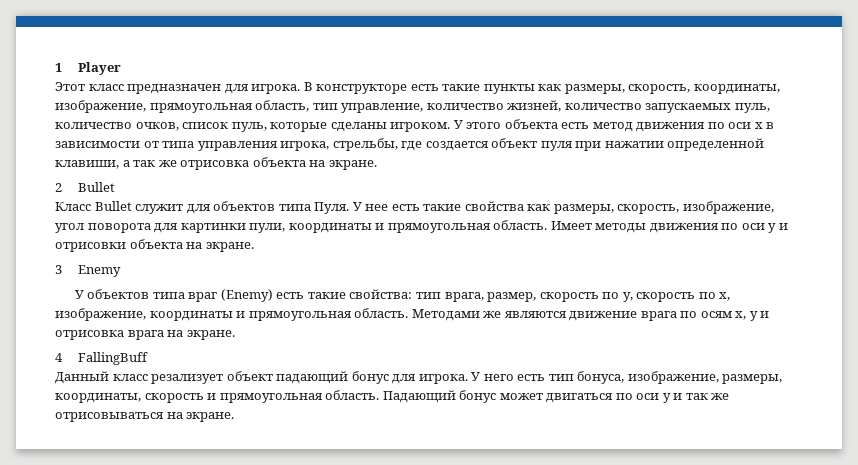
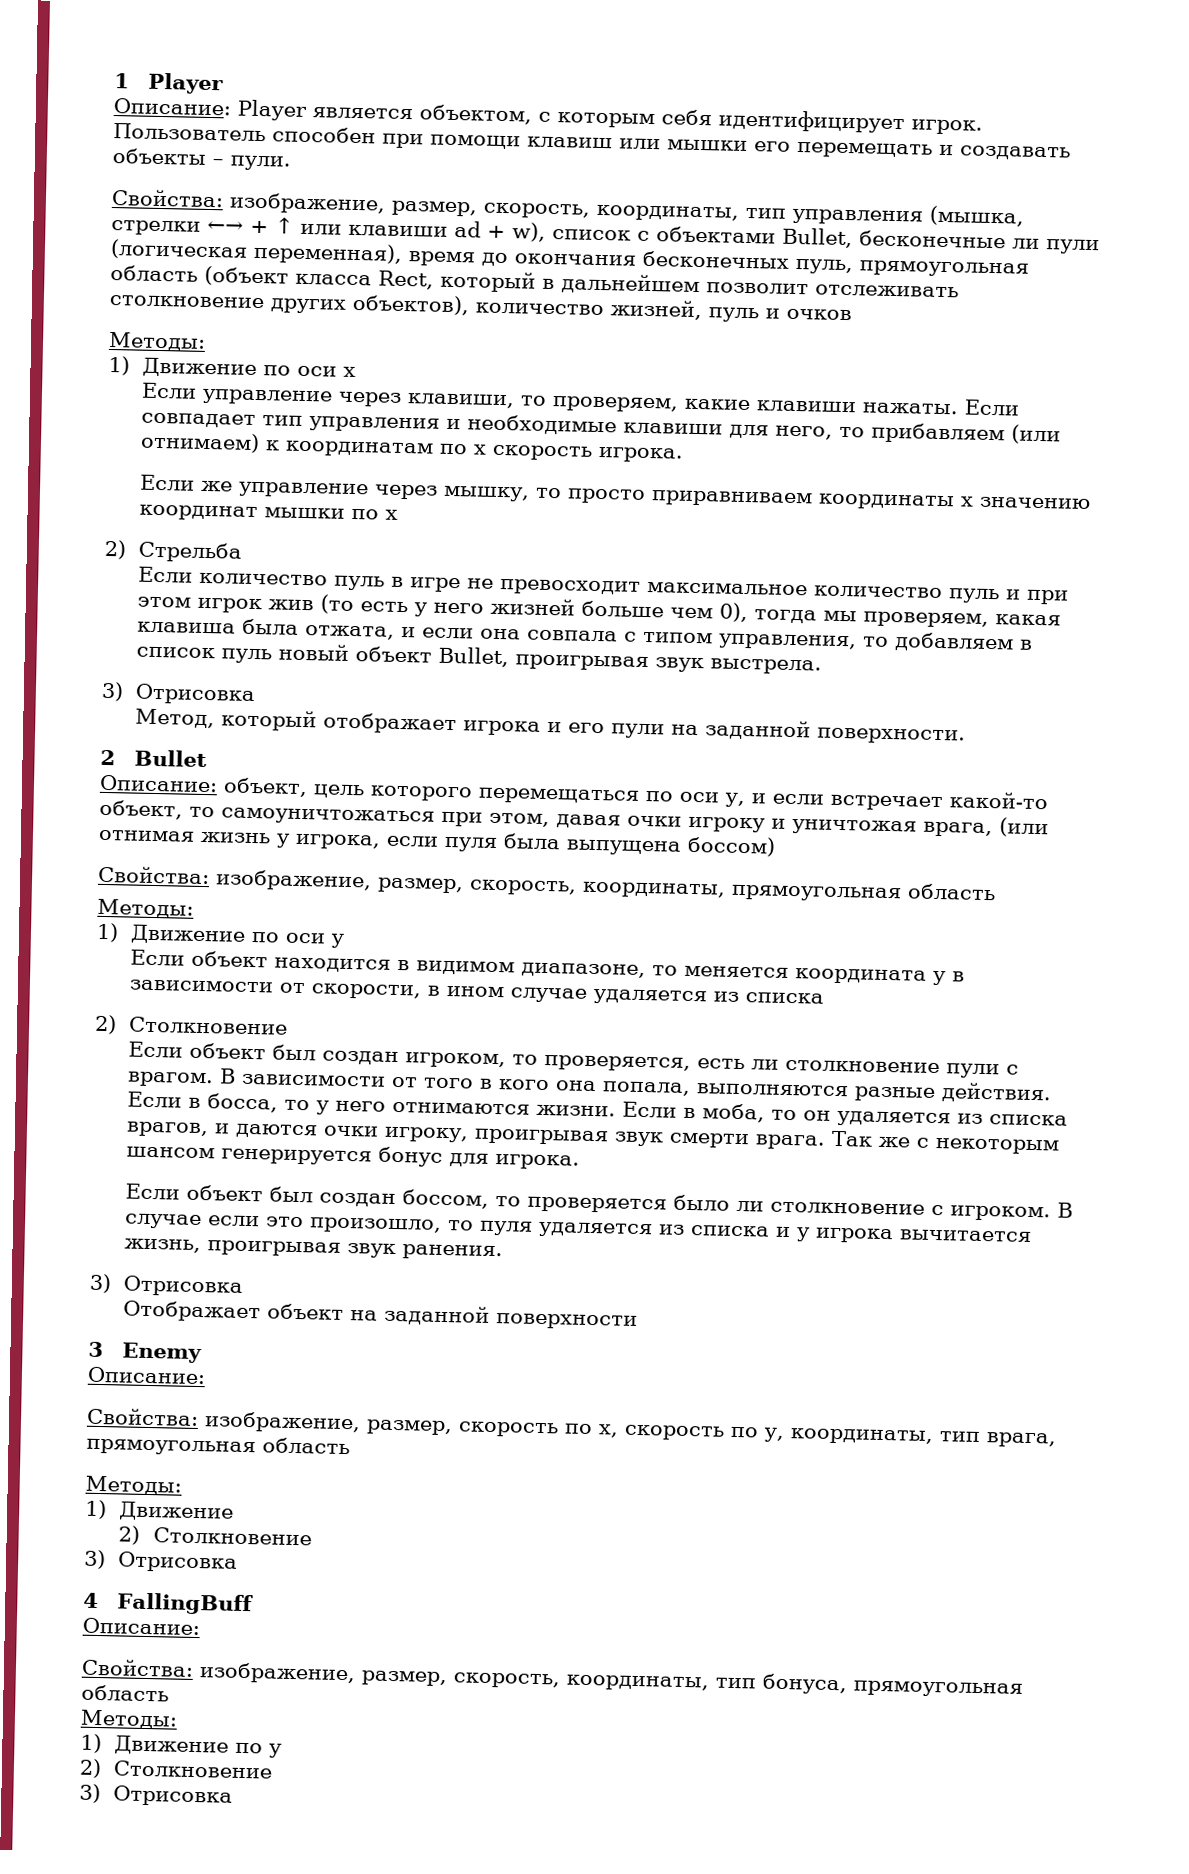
[55,82,780,94] [55,100,770,113] [55,119,775,132] [55,138,765,151] [55,157,377,170] [55,182,116,192] [55,201,774,214] [55,220,788,233] [55,239,254,252] [55,265,122,277] [74,289,484,302] Этот класс предназначен для игрока. В конструкторе есть такие пункты как размеры, скорость, координаты, изображение, прямоугольная область, тип управление, количество жизней, количество запускаемых пуль, количество очков, список пуль, которые сделаны игроком. У этого объекта есть метод движения по оси x в зависимости от типа управления игрока, стрельбы, где создается объект пуля при нажатии определенной клавиши, а так же отрисовка объекта на экране. // 2 Bullet // Класс Bullet служит для объектов типа Пуля. У нее есть такие свойства как размеры, скорость, изображение, угол поворота для картинки пули, координаты и прямоугольная область. Имеет методы движения по оси y и отрисовки объекта на экране. // 3 Enemy // У объектов типа враг (Enemy) есть такие свойства: тип врага, -> [113,98,983,135] [113,123,1071,161] [112,148,291,171] [111,188,1024,227] [111,217,1100,255] [110,238,1029,278] [110,264,959,298] [109,293,852,323] [108,331,206,352] [108,355,357,378] [141,382,1021,416] [141,412,1062,445] [140,431,684,463] [140,474,1092,511] [139,504,399,522] [104,539,243,563] [138,566,1070,605] [137,594,1062,628] [137,618,1034,653] [136,643,823,675] [101,681,257,706] [135,708,967,745] [100,749,208,768] [99,774,1049,812] [99,799,1049,838] [98,829,776,857] [98,865,996,903] [97,898,194,919] [96,922,346,948] [130,949,966,986] [129,979,825,1006] [94,1014,289,1035] [128,1041,1020,1079] [127,1068,1053,1104] [127,1091,1069,1128] [126,1121,1060,1155] [126,1146,581,1170] [125,1183,1074,1222] [124,1213,1033,1244] [124,1238,504,1261] [89,1273,244,1297] [123,1300,639,1330] [88,1341,203,1364] [87,1366,206,1385] [86,1407,361,1434] Описание: Player является объектом, с которым себя идентифицирует игрок. Пользователь способен при помощи клавиш или мышки его перемещать и создавать объекты – пули. // Свойства: изображение, размер, скорость, координаты, тип управления (мышка, стрелки ←→ + ↑ или клавиши ad + w), список с объектами Bullet, бесконечные ли пули (логическая переменная), время до окончания бесконечных пуль, прямоугольная область (объект класса Rect, который в дальнейшем позволит отслеживать столкновение других объектов), количество жизней, пуль и очков // Методы: // 1) Движение по оси x // Если управление через клавиши, то проверяем, какие клавиши нажаты. Если совпадает тип управления и необходимые клавиши для него, то прибавляем (или отнимаем) к координатам по x скорость игрока. // Если же управление через мышку, то просто приравниваем координаты x значению координат мышки по x // 2) Стрельба // Если количество пуль в игре не превосходит максимальное количество пуль и при этом игрок жив (то есть у него жизней больше чем 0), тогда мы проверяем, какая клавиша была отжата, и если она совпала с типом управления, то добавляем в список пуль новый объект Bullet, проигрывая звук выстрела. // 3) Отрисовка // Метод, который отображает игрока и его пули на заданной поверхности. // 2 Bullet // Описание: объект, цель которого перемещаться по оси y, и если встречает какой-то объект, то самоуничтожаться при этом, давая очки игроку и уничтожая врага, (или отнимая жизнь у игрока, если пуля была выпущена боссом) // Свойства: изображение, размер, скорость, координаты, прямоугольная область // Методы: // 1) Движение по оси y // Если объект находится в видимом диапазоне, то меняется координата y в зависимости от скорости, в ином случае удаляется из списка // 2) Столкновение // Если объект был создан игроком, то проверяется, есть ли столкновение пули с врагом. В зависимости от того в кого она попала, выполняются разные действия. Если в босса, то у него отнимаются жизни. Если в моба, то он удаляется из списка врагов, и даются очки игроку, проигрывая звук смерти врага. Так же с некоторым шансом генерируется бонус для игрока. // Если объект был создан боссом, то проверяется было ли столкновение с игроком. В случае если это произошло, то пуля удаляется из списка и у игрока вычитается жизнь, проигрывая звук ранения. // 3) Отрисовка // Отображает объект на заданной поверхности // 3 Enemy // Описание: // Свойства: изображение,
[622,292,731,302] [55,308,770,321] [55,330,235,340] [55,352,149,365] [55,371,783,384] [55,390,730,403] [55,412,235,422] y, скорость по x, изображение, координаты и прямоугольная область. Методами же являются движение врага по осям x, y и отрисовка врага на экране. // 4 FallingBuff // Данный класс резализует объект падающий бонус для игрока. У него есть тип бонуса, изображение, размеры, координаты, скорость и прямоугольная область. Падающий бонус может двигаться по оси y и так же отрисовываться на экране. -> [598,1424,1056,1448] [86,1437,350,1457] [85,1475,182,1496] [85,1499,235,1522] [118,1525,312,1546] [83,1549,239,1573] [83,1592,255,1616] [82,1617,200,1636] [81,1658,1023,1698] [81,1684,169,1702] [80,1709,178,1730] [80,1733,283,1758] [79,1758,274,1779] [79,1783,234,1807] x, скорость по y, координаты, тип врага, прямоугольная область // Методы: // 1) Движение // 2) Столкновение // 3) Отрисовка // 4 FallingBuff // Описание: // Свойства: изображение, размер, скорость, координаты, тип бонуса, прямоугольная область // Методы: // 1) Движение по y // 2) Столкновение // 3) Отрисовка

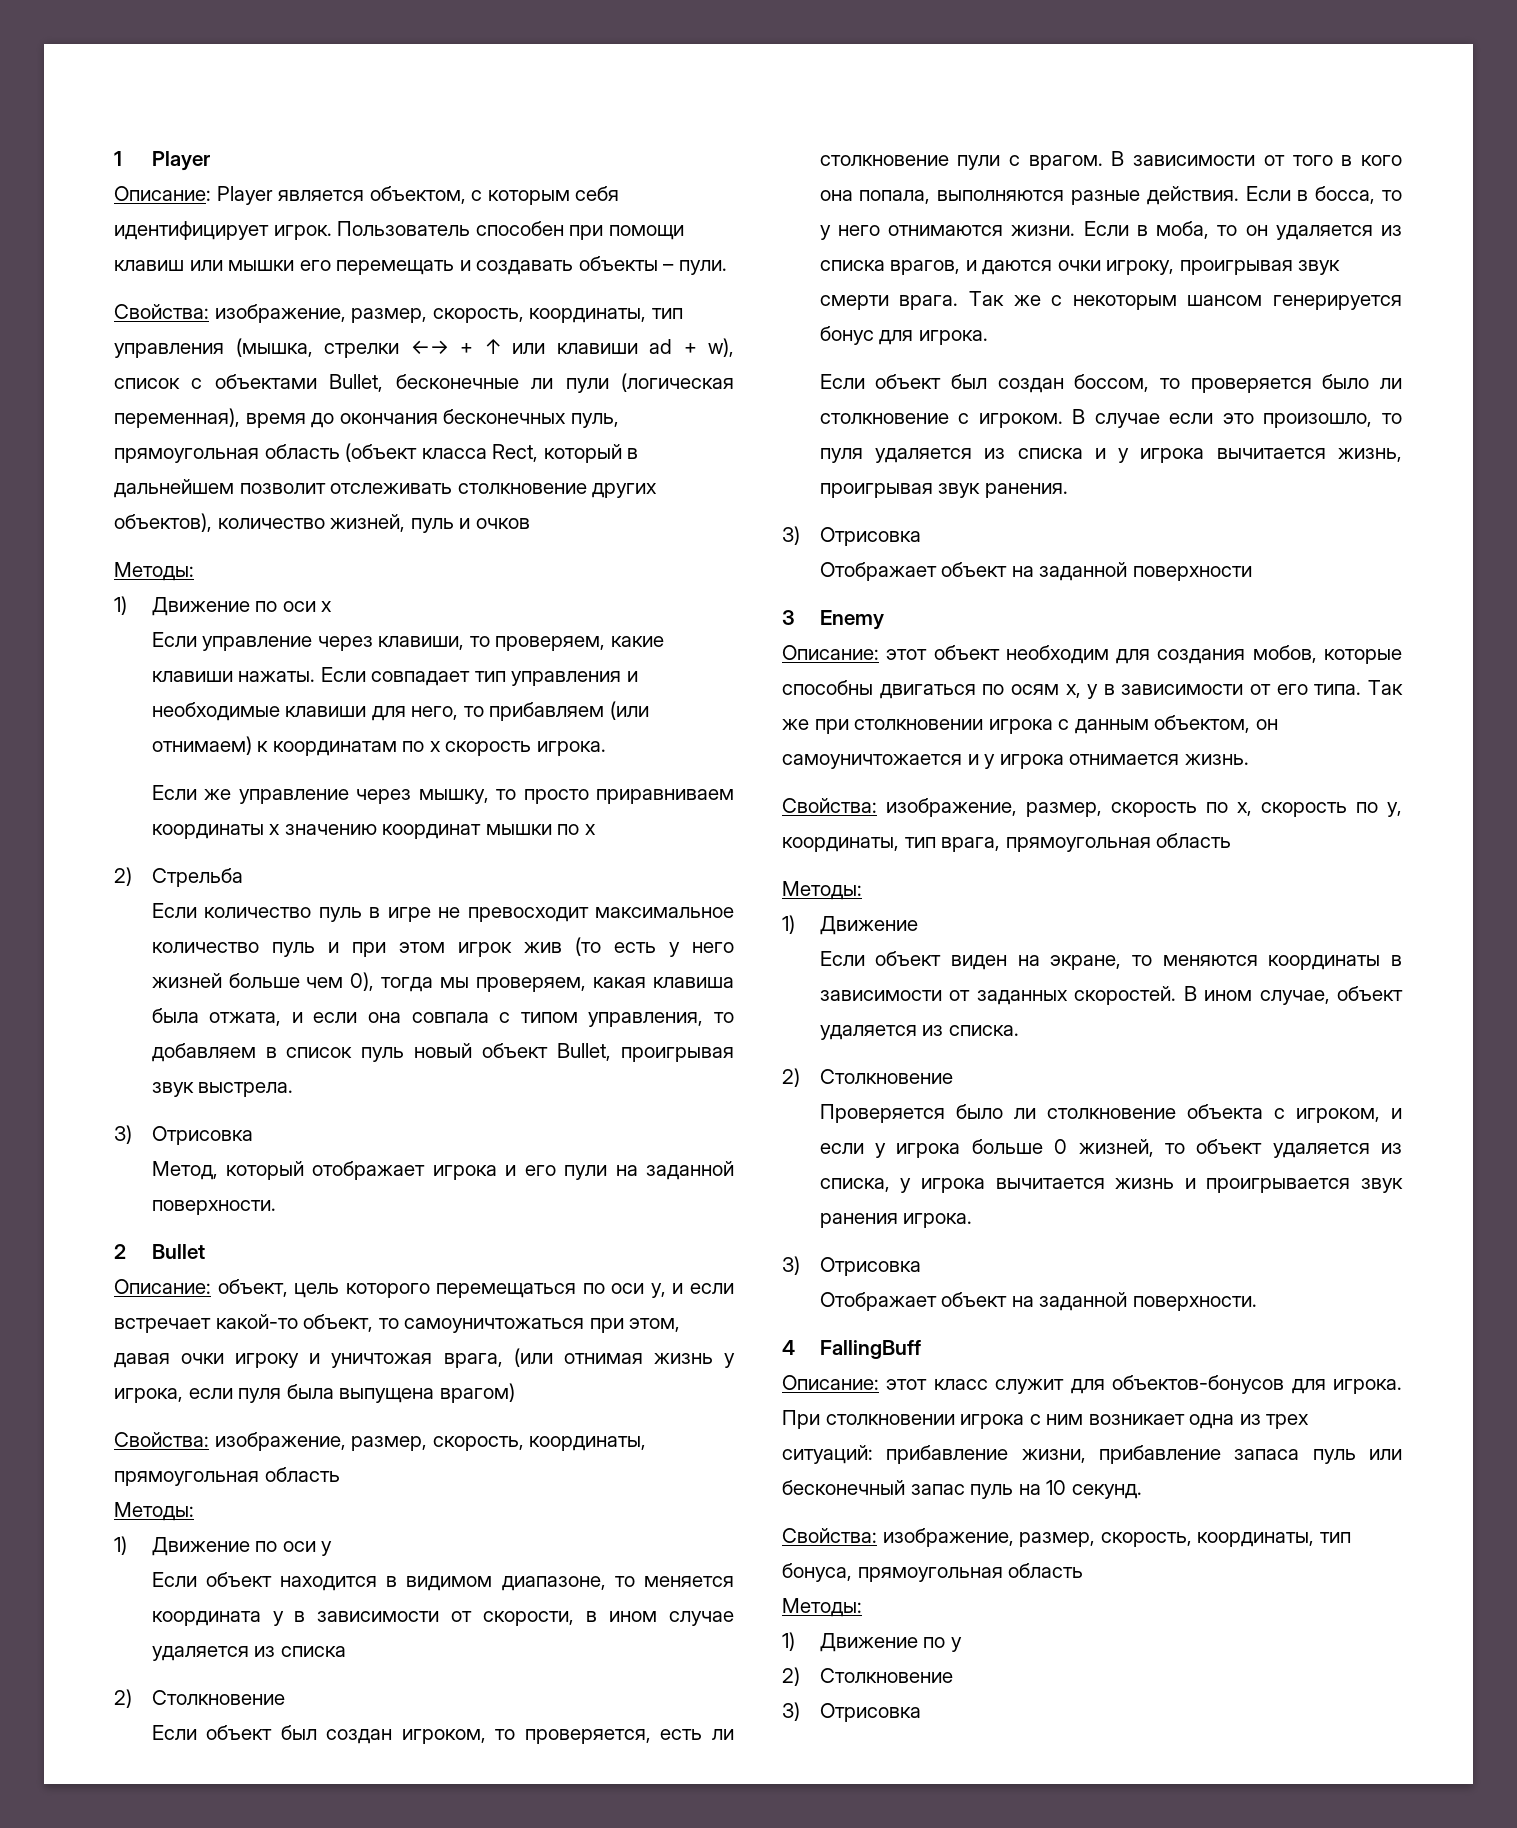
[687,835,776,857] боссом) -> [439,1383,515,1403] врагом)
(206, 1375) none -> [886,645,1402,664] [782,680,1403,699] [782,715,1278,734] [782,754,1249,769] этот объект необходим для создания мобов, которые способны двигаться по осям x, y в зависимости от его типа. Так же при столкновении игрока с данным объектом, он самоуничтожается и у игрока отнимается жизнь.
[118,1525,312,1546] [83,1549,239,1573] [83,1592,255,1616] [82,1617,200,1636] 2) Столкновение // 3) Отрисовка // 4 FallingBuff // Описание: -> [819,951,1402,970] [819,986,1403,1005] [819,1025,1019,1040] [782,1068,953,1087] [819,1104,1402,1123] [819,1139,1403,1158] [819,1178,1403,1193] [819,1213,973,1228] [782,1256,921,1276] [819,1292,1257,1311] [782,1340,921,1359] [782,1375,1402,1394] [782,1410,1310,1429] [782,1445,1402,1464] [782,1480,1142,1499] Если объект виден на экране, то меняются координаты в зависимости от заданных скоростей. В ином случае, объект удаляется из списка. // 2) Столкновение // Проверяется было ли столкновение объекта с игроком, и если у игрока больше 0 жизней, то объект удаляется из списка, у игрока вычитается жизнь и проигрывается звук ранения игрока. // 3) Отрисовка // Отображает объект на заданной поверхности. // 4 FallingBuff // Описание: этот класс служит для объектов-бонусов для игрока. При столкновении игрока с ним возникает одна из трех ситуаций: прибавление жизни, прибавление запаса пуль или бесконечный запас пуль на 10 секунд.

